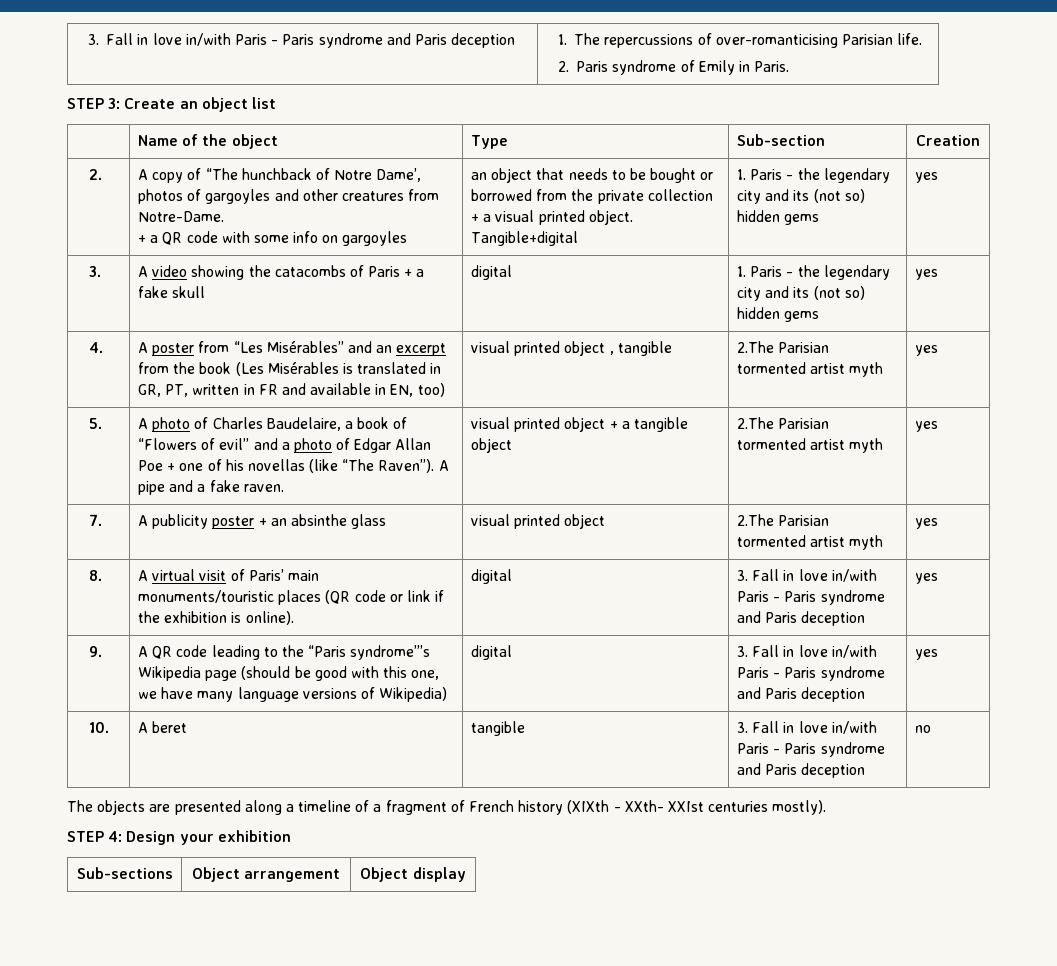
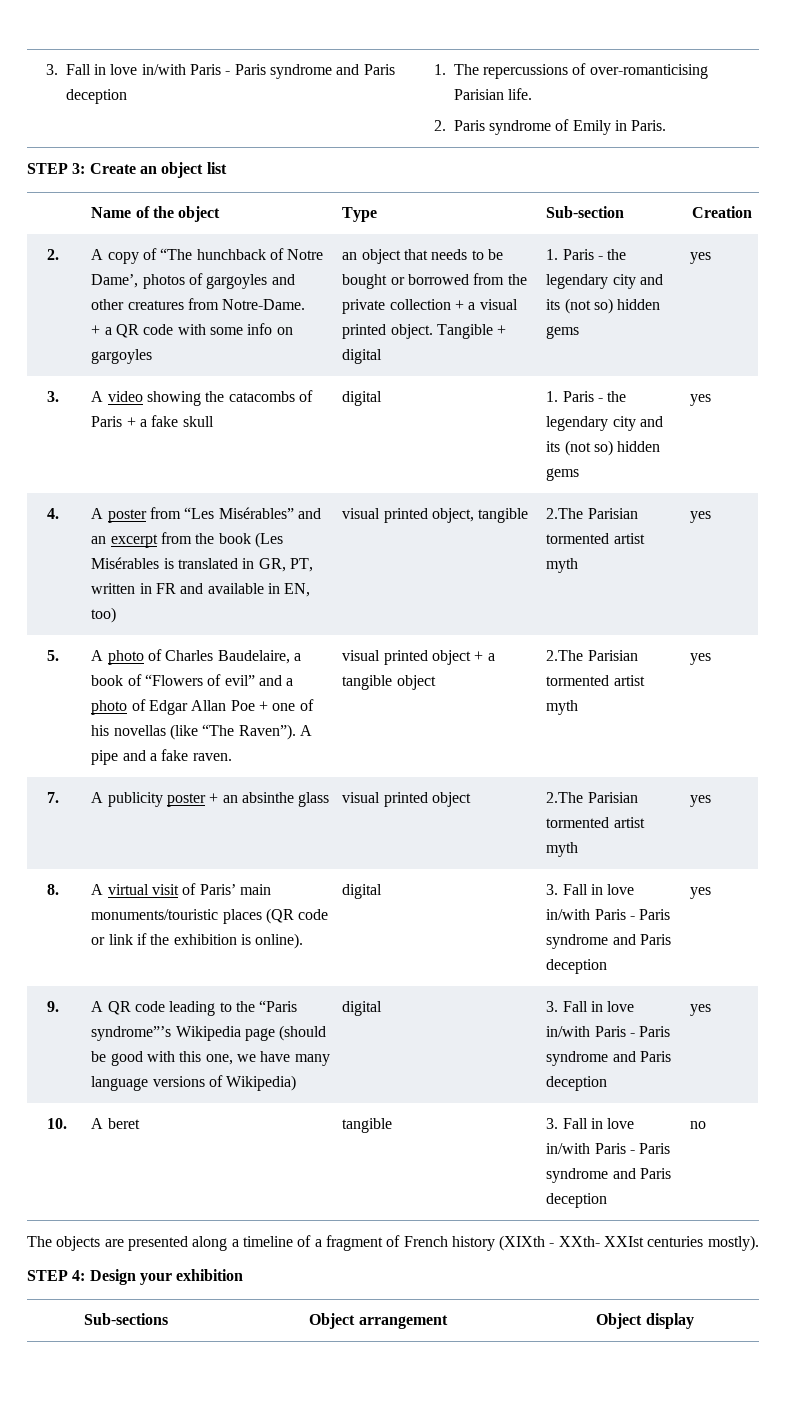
[470,231,578,246] Tangible+digital -> [437,324,507,339] [342,349,383,364] Tangible + digital
[564,341,614,356] object , -> [432,508,475,523] object,

